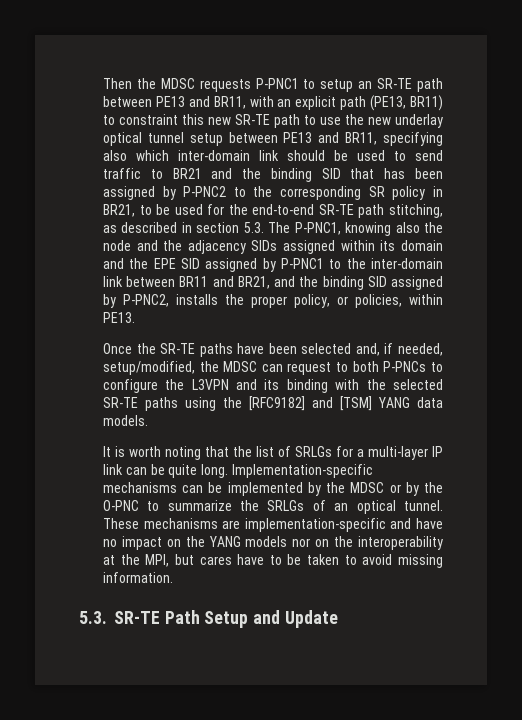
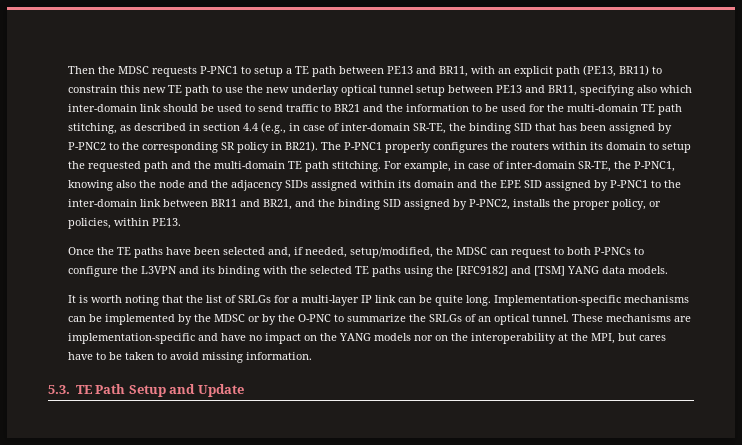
[358,78,413,89] an SR-TE -> [286,66,310,74] a TE
[118,114,178,125] constraint -> [68,85,118,93] constrain
[234,114,270,125] SR-TE -> [168,85,183,93] TE
(262, 173) none -> [406,104,683,115] [68,122,467,134] information to be used for the multi-domain TE path stitching, as described in section 4.4 (e.g., in case of inter-domain SR-TE, the
[102,204,443,218] [102,222,291,233] BR21, to be used for the end-to-end SR-TE path stitching, as described in section 5.3. The -> [285,141,692,153] [68,161,632,172] BR21). The P-PNC1 properly configures the routers within its domain to setup the requested path and the multi-domain TE path stitching. For example, in case of inter-domain SR-TE, the
[160,343,196,354] SR-TE -> [117,247,132,255] TE
[102,397,138,408] SR-TE -> [355,266,370,274] TE
[114,611,160,624] SR-TE -> [75,385,93,394] TE

